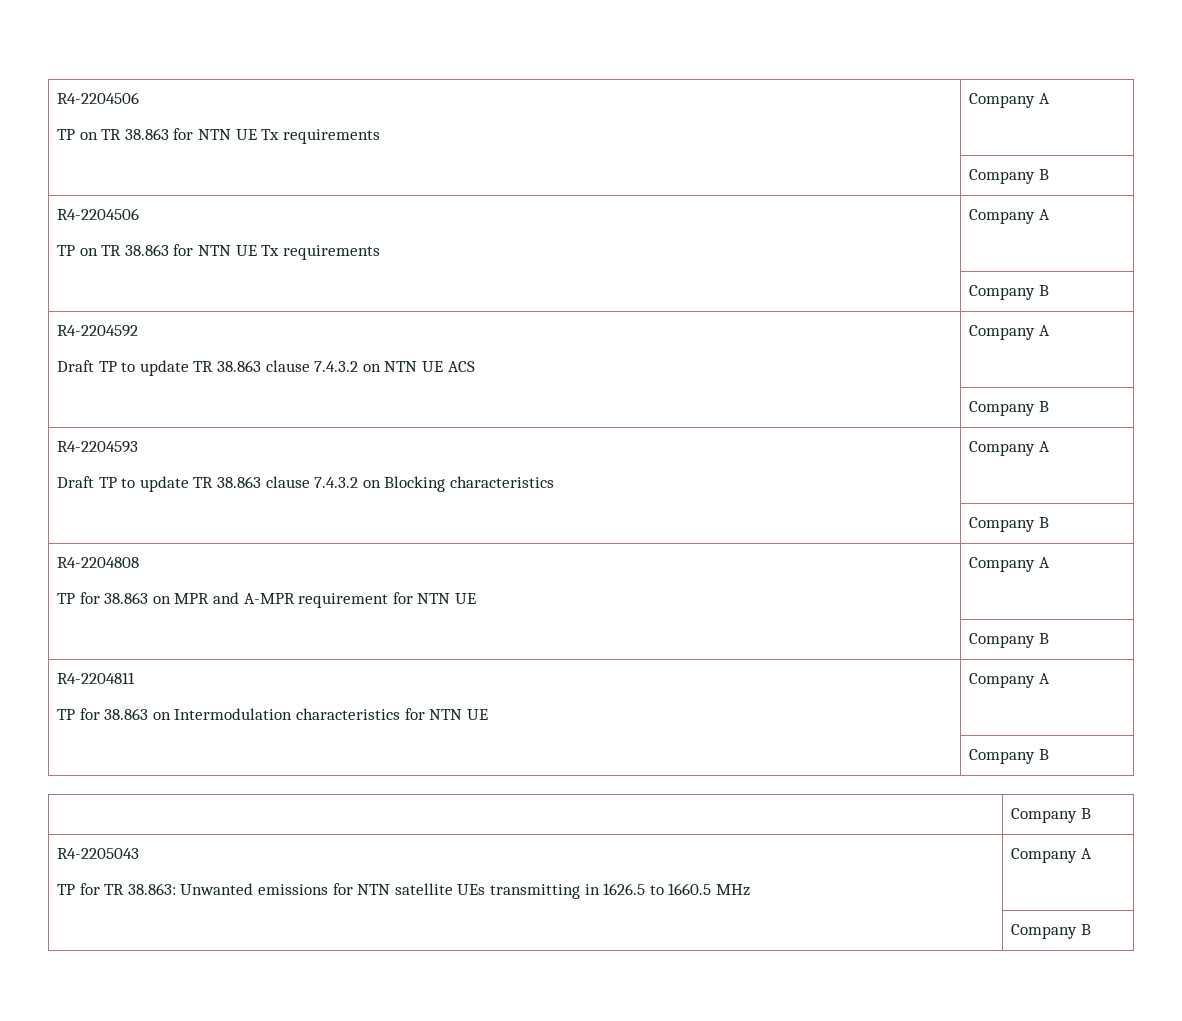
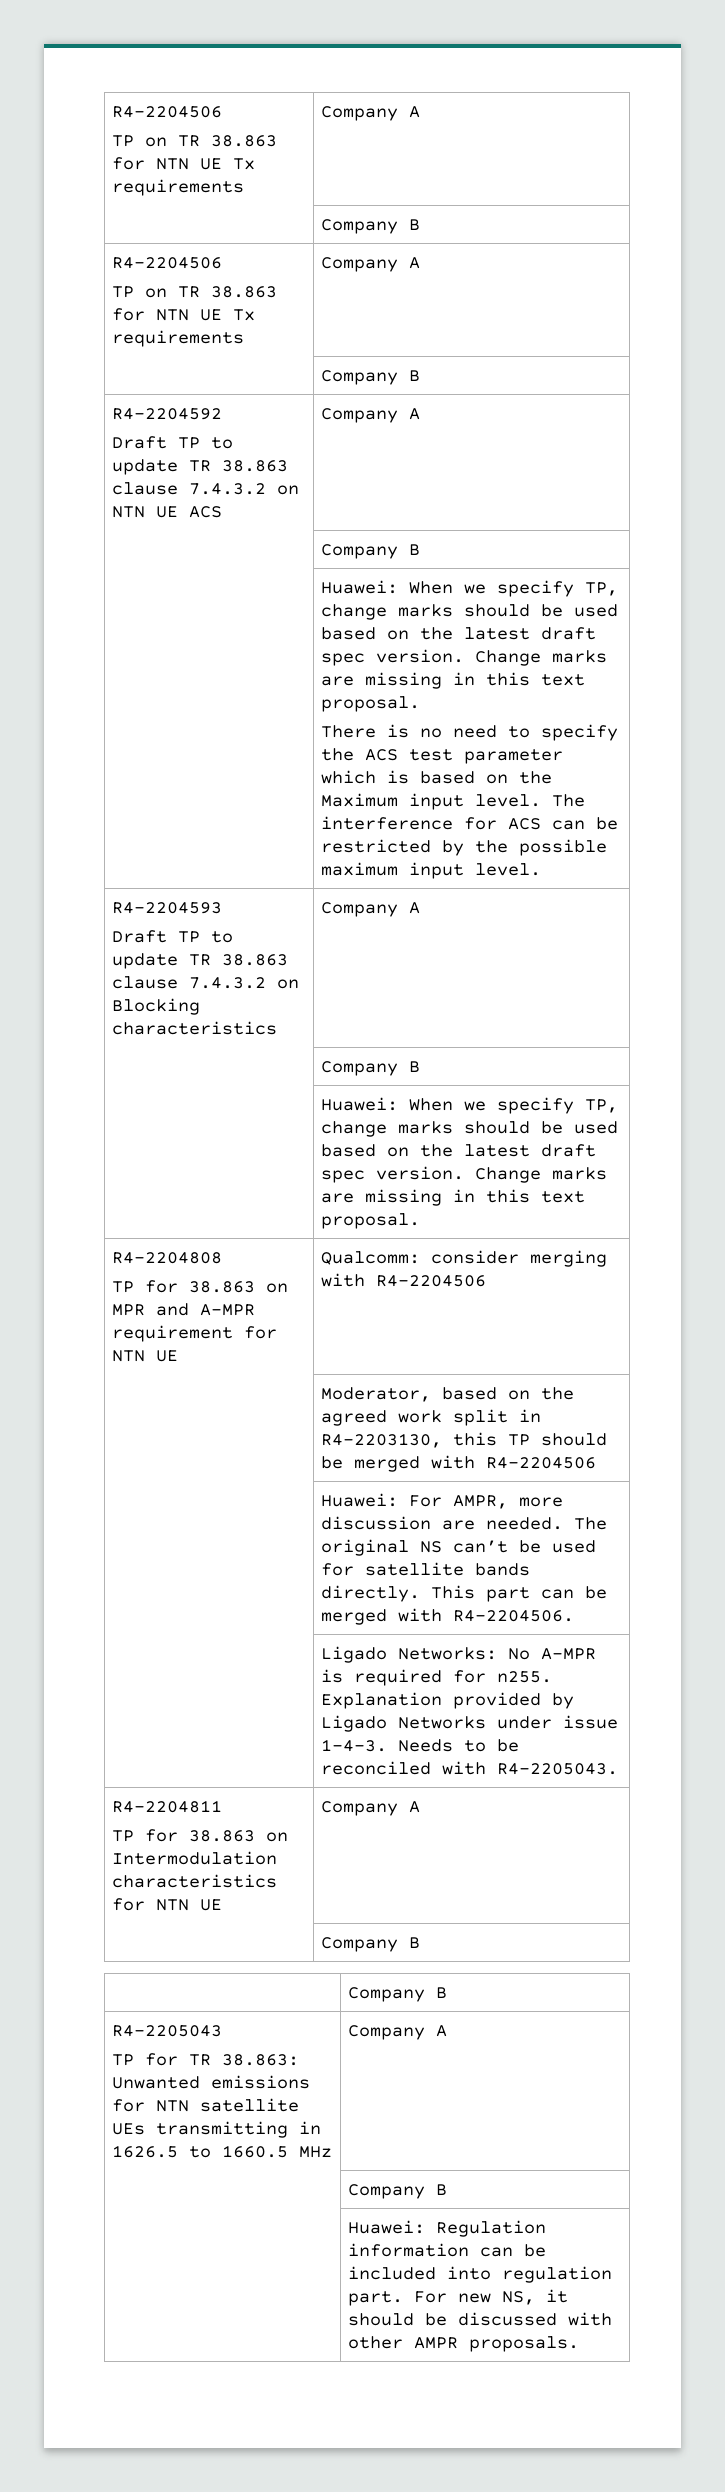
(1049, 406) none -> [320,580,618,597] [320,604,618,620] [320,627,596,640] [320,649,607,666] [320,672,585,689] [320,696,420,712] [320,724,618,741] [320,748,563,764] [320,770,552,784] [320,793,585,810] [320,816,618,830] [320,839,607,856] [320,862,541,879] // | Huawei: When we specify TP, change marks should be used based on the latest draft spec version. Change marks are missing in this text proposal. // There is no need to specify the ACS test parameter which is based on the Maximum input level. The interference for ACS can be restricted by the possible maximum input level.
(1049, 522) none -> [320,1097,618,1114] [320,1121,618,1137] [320,1144,596,1157] [320,1166,607,1183] [320,1189,585,1206] [320,1213,420,1229] // | Huawei: When we specify TP, change marks should be used based on the latest draft spec version. Change marks are missing in this text proposal.
[969,557,1050,572] [969,633,1049,648] Company A // | Company B -> [320,1250,607,1267] [320,1273,486,1287] [320,1387,574,1402] [320,1409,541,1426] [320,1432,607,1448] [320,1455,596,1472] [320,1493,563,1509] [320,1516,607,1530] [320,1539,596,1556] [320,1562,530,1576] [320,1585,607,1602] [320,1608,574,1625] [320,1646,596,1663] [320,1669,552,1686] [320,1692,574,1709] [320,1715,618,1732] [320,1739,519,1752] [320,1761,618,1775] Qualcomm: consider merging with R4-2204506 // | Moderator, based on the agreed work split in R4-2203130, this TP should be merged with R4-2204506 // | Huawei: For AMPR, more discussion are needed. The original NS can’t be used for satellite bands directly. This part can be merged with R4-2204506. // | Ligado Networks: No A-MPR is required for n255. Explanation provided by Ligado Networks under issue 1-4-3. Needs to be reconciled with R4-2205043.
(1091, 929) none -> [347,2220,546,2237] [347,2243,546,2257] [347,2266,612,2283] [347,2289,568,2306] [347,2312,612,2326] [347,2336,579,2352] // | Huawei: Regulation information can be included into regulation part. For new NS, it should be discussed with other AMPR proposals.

